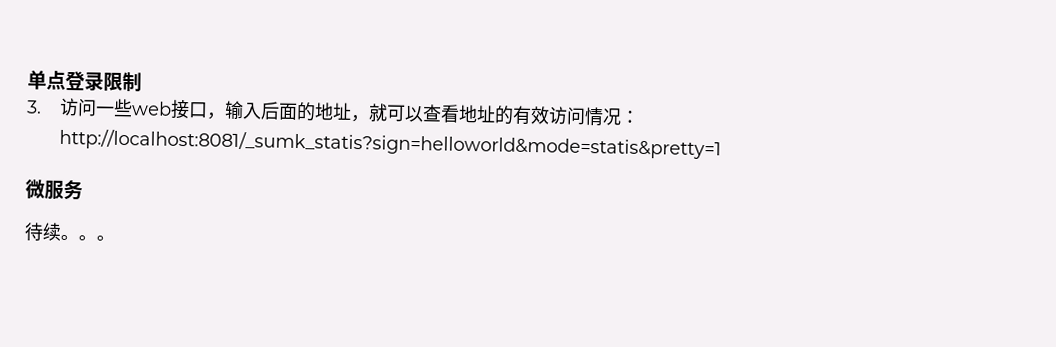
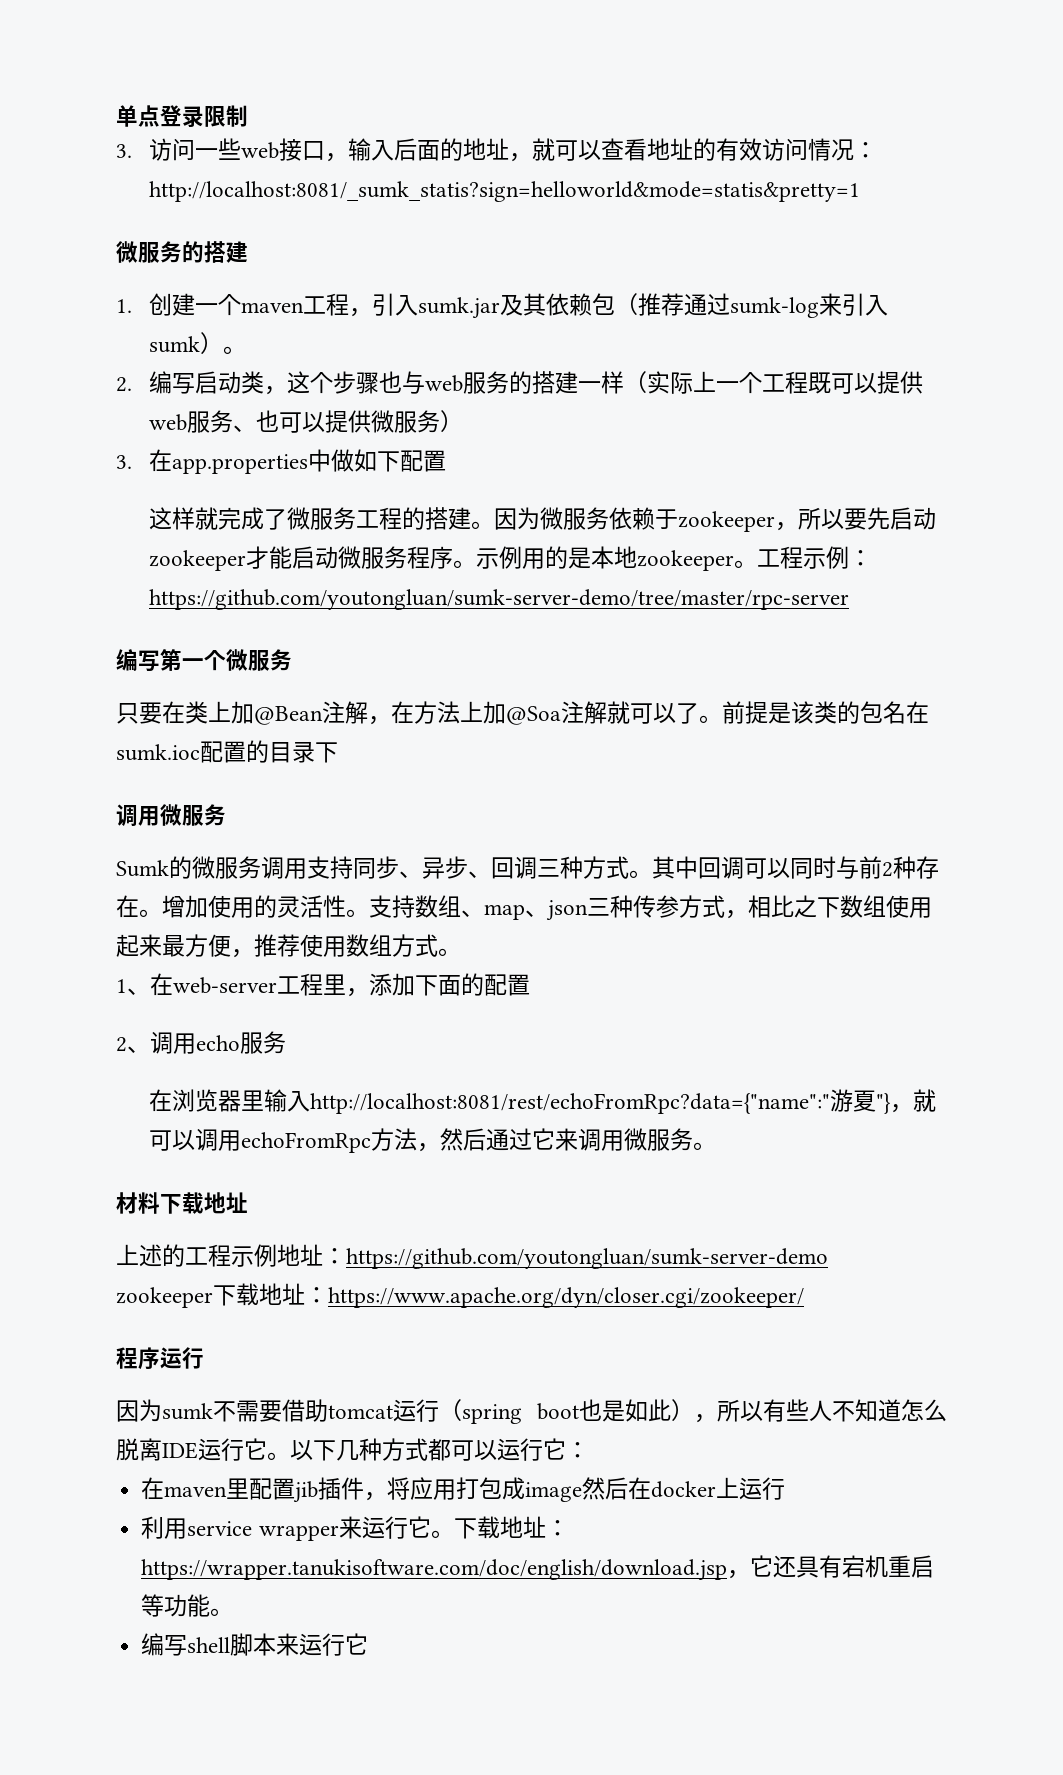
[24,222,115,242] // 待续。。。 -> [182,241,248,263] [116,293,889,319] [149,332,247,354] [116,371,924,395] [149,410,464,433] [116,449,447,474] [149,507,937,532] [149,546,873,571] [149,589,850,610] [116,649,292,672] [116,701,929,725] [116,740,338,763] [116,804,226,827] [116,856,939,879] [116,895,932,921] [116,934,461,958] [116,973,530,997] [116,1031,286,1054] [149,1089,937,1114] [149,1128,717,1153] [116,1192,248,1214] [116,1244,828,1269] [116,1283,804,1308] [116,1347,204,1370] [116,1399,947,1424] [116,1438,589,1461] [141,1477,786,1503] [141,1516,569,1541] [141,1555,935,1581] [141,1594,234,1617] [141,1633,369,1656] 的搭建 // 1.创建一个maven工程，引入sumk.jar及其依赖包（推荐通过sumk-log来引入sumk）。 // 2.编写启动类，这个步骤也与web服务的搭建一样（实际上一个工程既可以提供web服务、也可以提供微服务） // 3.在app.properties中做如下配置 // 这样就完成了微服务工程的搭建。因为微服务依赖于zookeeper，所以要先启动zookeeper才能启动微服务程序。示例用的是本地zookeeper。工程示例：https://github.com/youtongluan/sumk-server-demo/tree/master/rpc-server // 编写第一个微服务 // 只要在类上加@Bean注解，在方法上加@Soa注解就可以了。前提是该类的包名在sumk.ioc配置的目录下 // 调用微服务 // Sumk的微服务调用支持同步、异步、回调三种方式。其中回调可以同时与前2种存在。增加使用的灵活性。支持数组、map、json三种传参方式，相比之下数组使用起来最方便，推荐使用数组方式。 // 1、在web-server工程里，添加下面的配置 // 2、调用echo服务 // 在浏览器里输入http://localhost:8081/rest/echoFromRpc?data={"name":"游夏"}，就可以调用echoFromRpc方法，然后通过它来调用微服务。 // 材料下载地址 // 上述的工程示例地址：https://github.com/youtongluan/sumk-server-demo // zookeeper下载地址：https://www.apache.org/dyn/closer.cgi/zookeeper/ // 程序运行 // 因为sumk不需要借助tomcat运行（spring boot也是如此），所以有些人不知道怎么脱离IDE运行它。以下几种方式都可以运行它： // 在maven里配置jib插件，将应用打包成image然后在docker上运行 // 利用service wrapper来运行它。下载地址：https://wrapper.tanukisoftware.com/doc/english/download.jsp，它还具有宕机重启等功能。 // 编写shell脚本来运行它

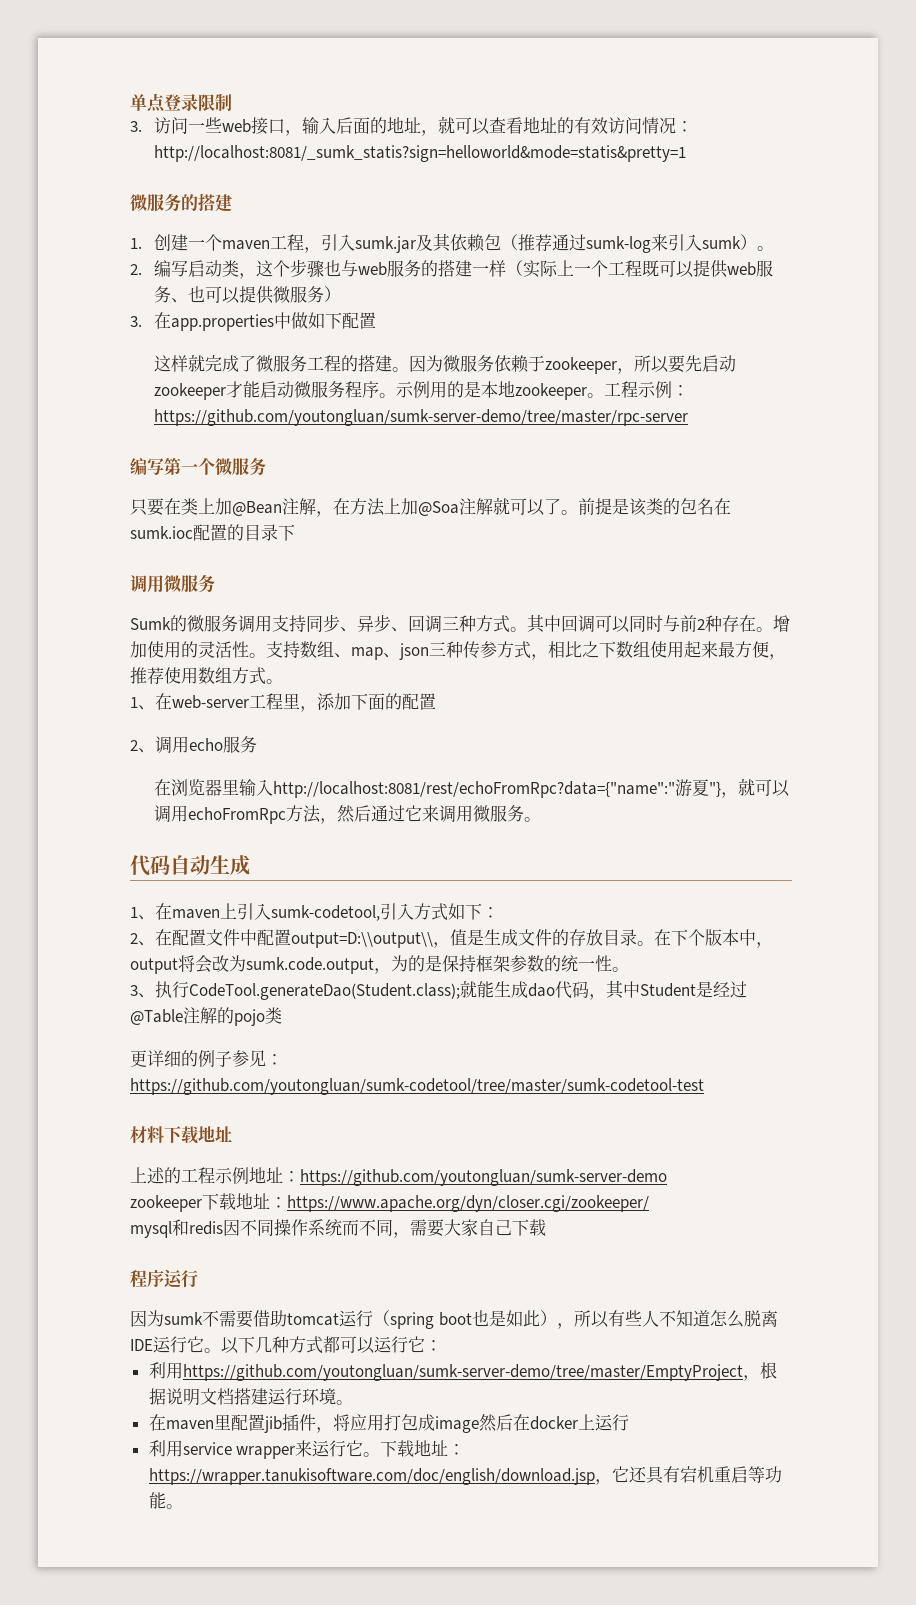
(717, 1146) none -> [130,855,250,876] [130,903,499,921] [130,929,773,948] [130,955,629,974] [130,980,747,1000] [130,1007,282,1026] [130,1050,283,1067] [130,1078,704,1095] // 代码自动生成 // 1、在maven上引入sumk-codetool,引入方式如下： // 2、在配置文件中配置output=D:\\output\\，值是生成文件的存放目录。在下个版本中，output将会改为sumk.code.output，为的是保持框架参数的统一性。 // 3、执行CodeTool.generateDao(Student.class);就能生成dao代码，其中Student是经过@Table注解的pojo类 // 更详细的例子参见：https://github.com/youtongluan/sumk-codetool/tree/master/sumk-codetool-test
(804, 1297) none -> [130,1219,546,1238] // mysql和redis因不同操作系统而不同，需要大家自己下载
(589, 1450) none -> [148,1362,777,1381] [148,1388,353,1406] // 利用https://github.com/youtongluan/sumk-server-demo/tree/master/EmptyProject，根据说明文档搭建运行环境。
[141,1633,369,1656] // 编写shell脚本来运行它 -> (183, 1506) none

